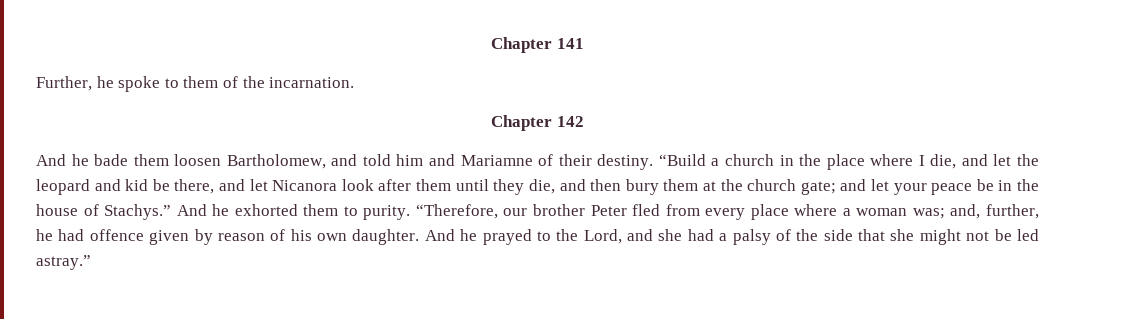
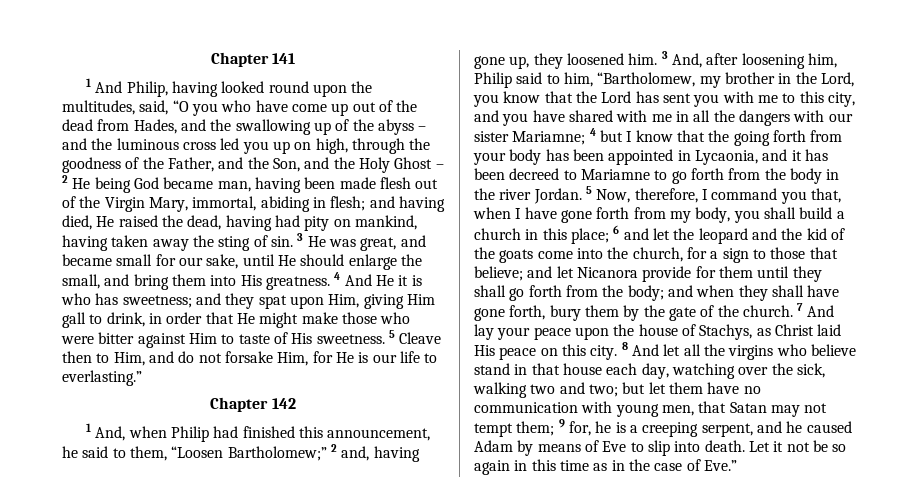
[36,76,355,92] [491,115,584,131] [36,154,957,170] Further, he spoke to them of the incarnation. // Chapter 142 // And he bade them loosen Bartholomew, and told him and Mariamne of their destiny. “Build a church in the place where I die, -> [85,78,373,97] [62,100,418,116] [62,119,427,135] [62,138,431,154] [62,157,444,173] [62,175,439,193] [62,196,445,212] [62,215,417,231] [62,233,426,251] [62,254,422,270] [62,272,422,290] [61,293,435,309] [62,312,411,328] [61,330,442,348] [62,351,438,366] [62,370,142,386] [210,397,296,412] [85,423,431,442] [62,444,420,462] [474,51,837,69] [474,72,854,88] [473,91,855,107] [474,110,853,126] [474,128,843,146] [473,149,828,165] [474,168,840,184] [474,186,841,204] [473,207,845,223] [474,225,620,244] 1 And Philip, having looked round upon the multitudes, said, “O you who have come up out of the dead from Hades, and the swallowing up of the abyss – and the luminous cross led you up on high, through the goodness of the Father, and the Son, and the Holy Ghost – 2 He being God became man, having been made flesh out of the Virgin Mary, immortal, abiding in flesh; and having died, He raised the dead, having had pity on mankind, having taken away the sting of sin. 3 He was great, and became small for our sake, until He should enlarge the small, and bring them into His greatness. 4 And He it is who has sweetness; and they spat upon Him, giving Him gall to drink, in order that He might make those who were bitter against Him to taste of His sweetness. 5 Cleave then to Him, and do not forsake Him, for He is our life to everlasting.” // Chapter 142 // 1 And, when Philip had finished this announcement, he said to them, “Loosen Bartholomew;” 2 and, having gone up, they loosened him. 3 And, after loosening him, Philip said to him, “Bartholomew, my brother in the Lord, you know that the Lord has sent you with me to this city, and you have shared with me in all the dangers with our sister Mariamne; 4 but I know that the going forth from your body has been appointed in Lycaonia, and it has been decreed to Mariamne to go forth from the body in the river Jordan. 5 Now, therefore, I command you that, when I have gone forth from my body, you shall build a church in this place; 6
[125,179,215,194] kid be there, -> [781,228,845,240] [474,247,838,263] [474,266,523,281] the kid of the goats come into the church, for a sign to those that believe;
[341,179,412,191] look after -> [642,266,716,282] provide for
[528,179,1040,195] [36,204,1039,220] [36,229,1039,245] [36,255,91,270] die, and then bury them at the church gate; and let your peace be in the house of Stachys.” And he exhorted them to purity. “Therefore, our brother Peter fled from every place where a woman was; and, further, he had offence given by reason of his own daughter. And he prayed to the Lord, and she had a palsy of the side that she might not be led astray.” -> [474,285,840,301] [474,303,834,321] [474,324,842,340] [474,342,856,360] [474,363,825,379] [473,382,761,398] [474,401,828,417] [474,419,852,437] [474,440,847,456] [474,459,737,475] shall go forth from the body; and when they shall have gone forth, bury them by the gate of the church. 7 And lay your peace upon the house of Stachys, as Christ laid His peace on this city. 8 And let all the virgins who believe stand in that house each day, watching over the sick, walking two and two; but let them have no communication with young men, that Satan may not tempt them; 9 for, he is a creeping serpent, and he caused Adam by means of Eve to slip into death. Let it not be so again in this time as in the case of Eve.”

